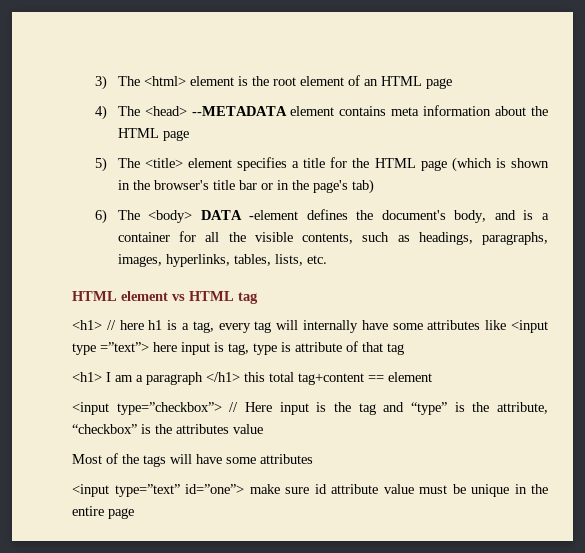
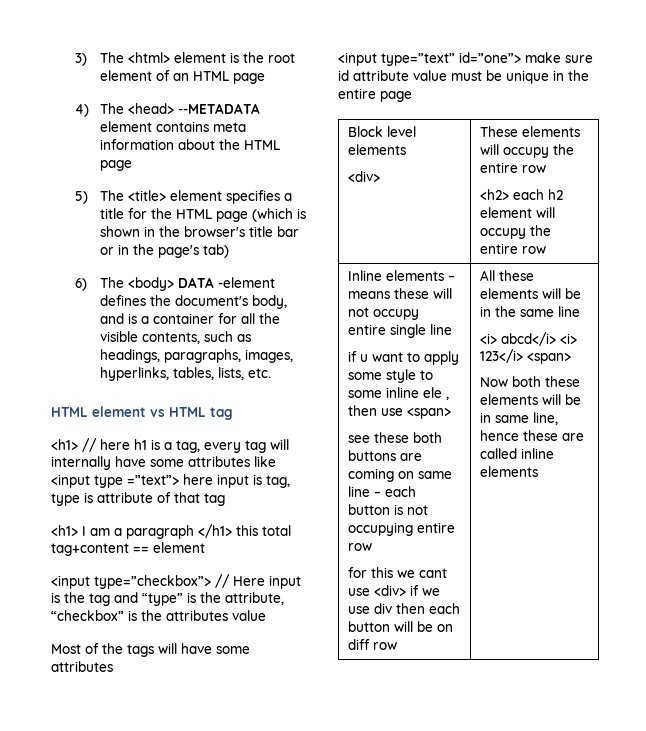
(134, 513) none -> [348,126,417,137] [348,144,407,155] [348,171,381,182] [480,126,581,137] [480,144,575,158] [480,162,547,173] [480,189,564,200] [480,207,556,218] [480,225,552,239] [480,243,547,254] [348,270,456,281] [348,288,453,299] [348,307,420,320] [348,324,453,338] [348,351,460,365] [348,369,434,383] [348,387,450,400] [348,405,452,419] [348,432,443,443] [348,450,423,461] [348,468,453,482] [348,486,417,497] [348,504,429,515] [348,522,456,536] [348,543,373,551] [348,567,448,578] [348,585,441,596] [348,603,461,614] [348,621,454,632] [348,639,398,650] [480,270,535,281] [480,288,582,299] [480,306,581,317] [480,332,578,346] [480,349,572,364] [480,376,581,387] [480,394,582,405] [480,412,559,425] [480,430,585,441] [480,448,555,459] [480,466,539,477] // Block level elements // <div> | These elements will occupy the entire row // <h2> each h2 element will occupy the entire row // Inline elements – means these will not occupy entire single line // if u want to apply some style to some inline ele , then use <span> // see these both buttons are coming on same line – each button is not occupying entire row // for this we cant use <div> if we use div then each button will be on diff row | All these elements will be in the same line // <i> abcd</i> <i> 123</i> <span> // Now both these elements will be in same line, hence these are called inline elements

